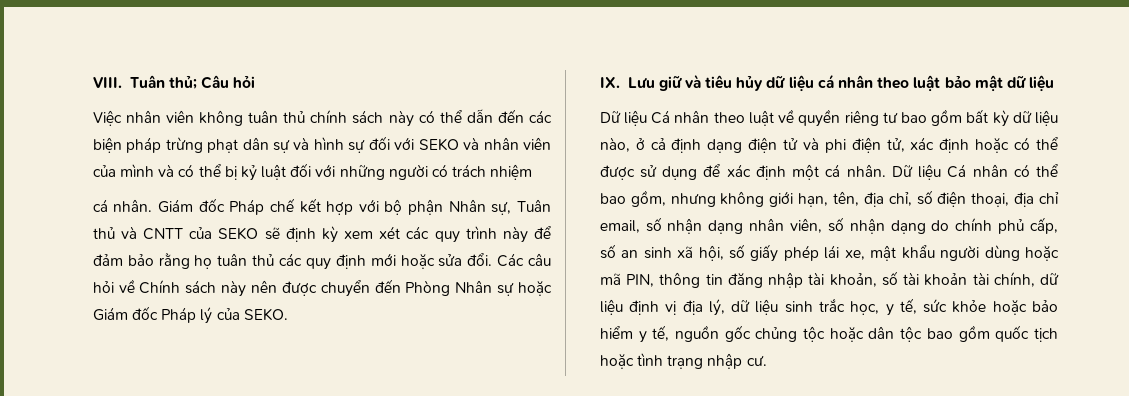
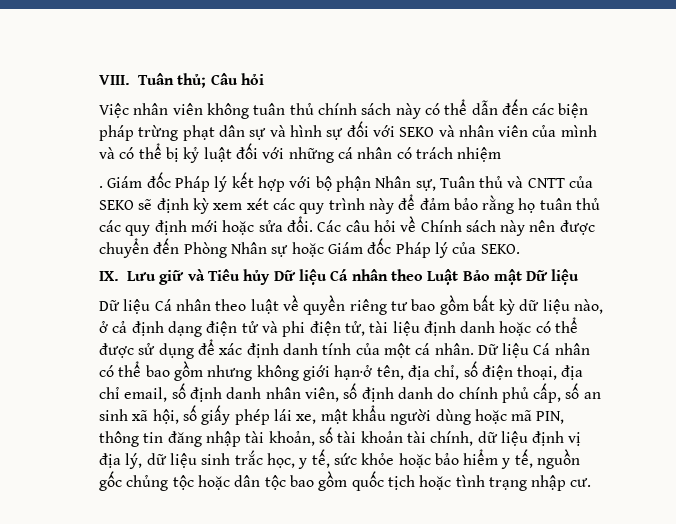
[388,164,428,180] người -> [337,147,393,159] cá nhân
[92,198,295,215] cá nhân. Giám đốc Pháp chế -> [98,172,228,192] . Giám đốc Pháp lý
[705,74,1026,92] tiêu hủy dữ liệu cá nhân theo luật bảo mật dữ -> [207,269,549,285] Tiêu hủy Dữ liệu Cá nhân theo Luật Bảo mật Dữ
[910,137,970,153] xác định -> [369,321,496,336] tài liệu định danh
(786, 172) none -> [282,343,380,355] danh tính của
[630,190,666,207] gồm, -> [173,361,203,381] gồm
[798,193,829,207] hạn, -> [334,365,373,380] hạn·ở
[667,218,744,234] nhận dạng -> [189,387,262,402] định danh
[849,218,926,234] nhận dạng -> [361,387,433,402] định danh

